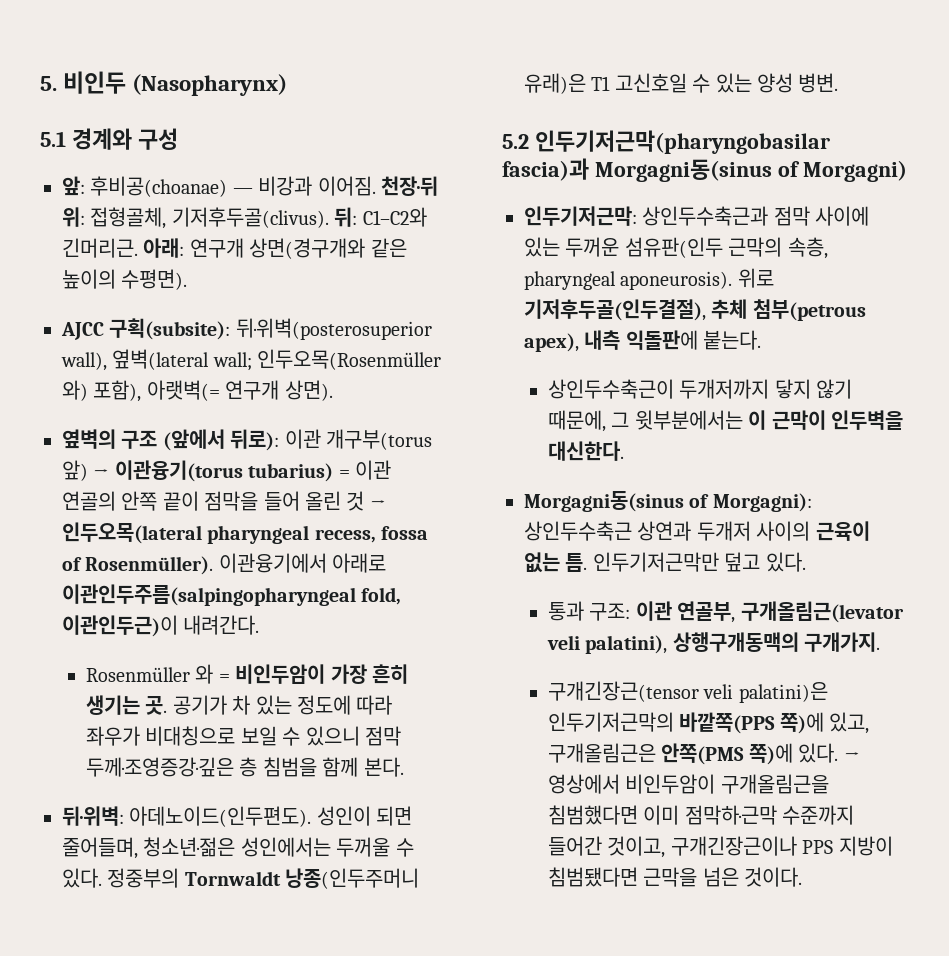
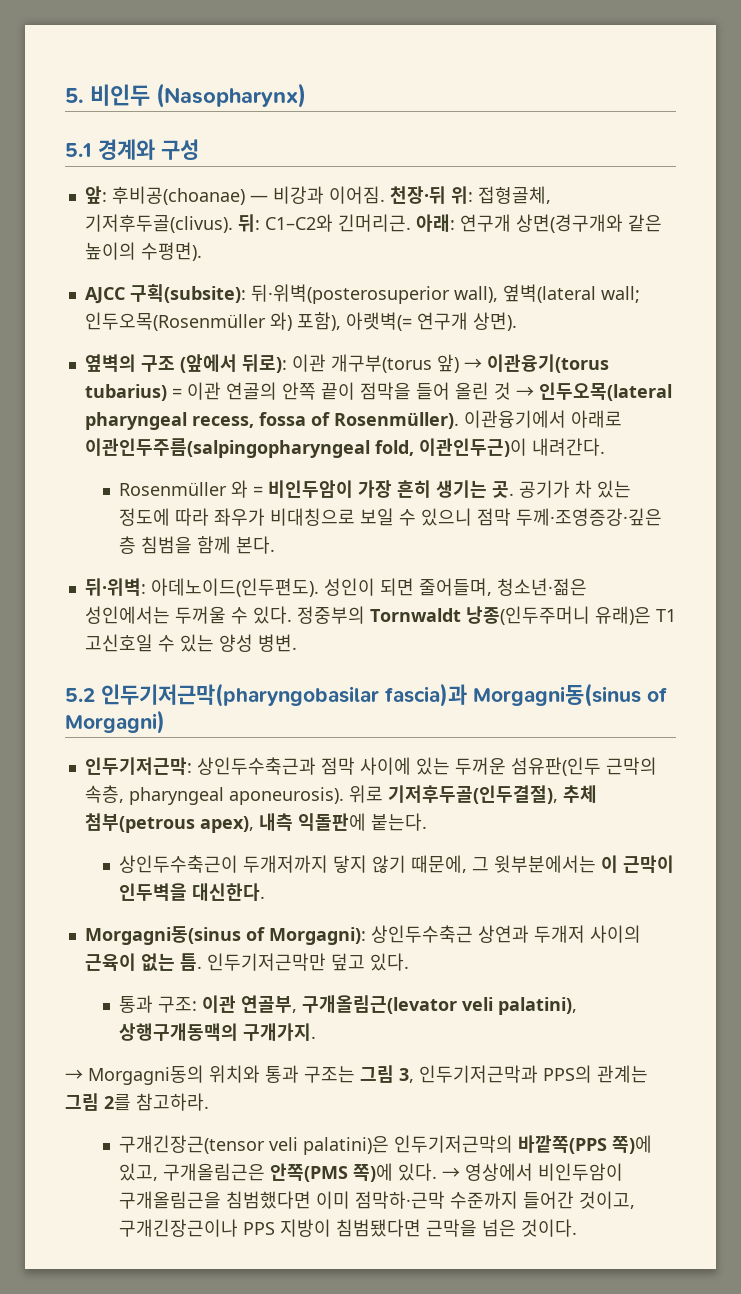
(881, 642) none -> [65,1065,648,1085] [65,1093,209,1111] // → Morgagni동의 위치와 통과 구조는 그림 3, 인두기저근막과 PPS의 관계는 그림 2를 참고하라.

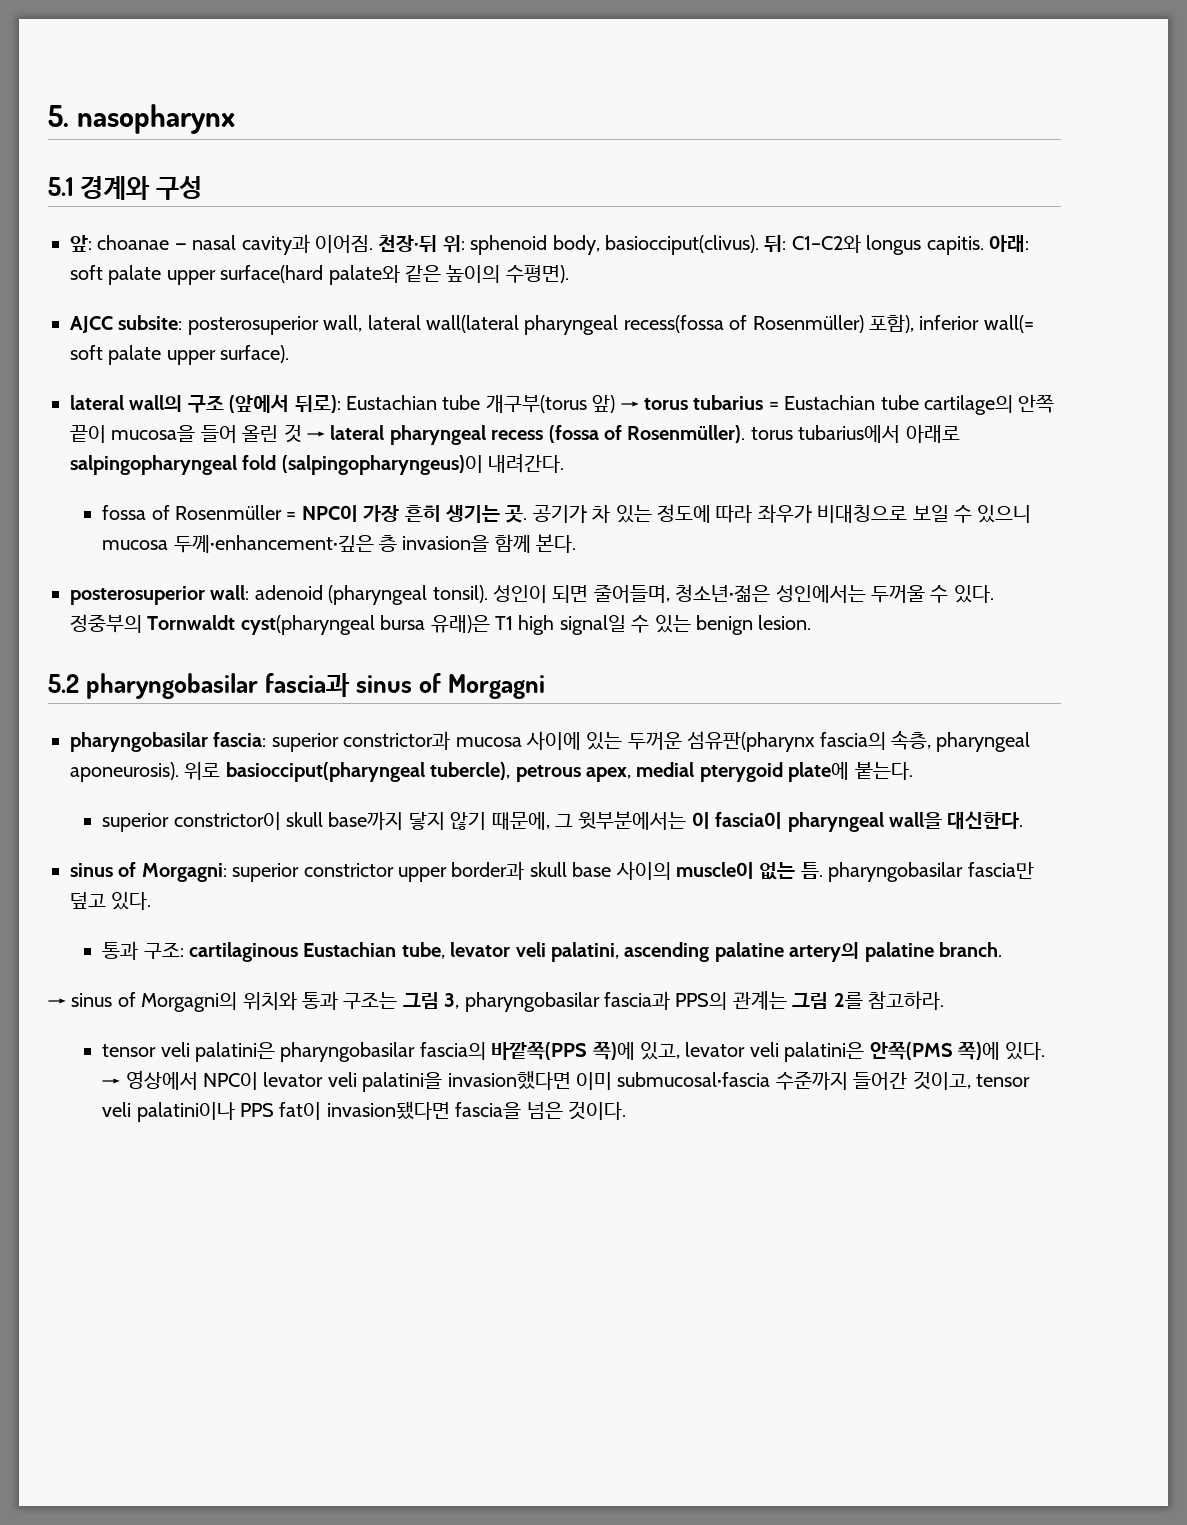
[90,83,306,108] 비인두 (Nasopharynx) -> [77,104,236,134] nasopharynx
[111,186,551,205] [84,214,662,233] [84,242,202,261] [84,284,640,304] [84,312,517,331] [84,354,136,372] 후비공(choanae) — 비강과 이어짐. 천장·뒤 위: 접형골체, 기저후두골(clivus). 뒤: C1–C2와 긴머리근. 아래: 연구개 상면(경구개와 같은 높이의 수평면). // AJCC 구획(subsite): 뒤·위벽(posterosuperior wall), 옆벽(lateral wall; 인두오목(Rosenmüller 와) 포함), 아랫벽(= 연구개 상면). // 옆벽의 -> [97,234,1029,255] [70,265,569,285] [70,314,1034,335] [70,345,290,365] [70,395,183,412] choanae — nasal cavity과 이어짐. 천장·뒤 위: sphenoid body, basiocciput(clivus). 뒤: C1–C2와 longus capitis. 아래: soft palate upper surface(hard palate와 같은 높이의 수평면). // AJCC subsite: posterosuperior wall, lateral wall(lateral pharyngeal recess(fossa of Rosenmüller) 포함), inferior wall(= soft palate upper surface). // lateral wall의
[291,354,326,372] 이관 -> [346,395,481,410] Eustachian tube
[486,354,609,373] [84,382,277,401] 이관융기(torus tubarius) = 이관 연골의 -> [643,395,1013,415] torus tubarius = Eustachian tube cartilage의
[359,382,411,400] 점막을 -> [111,425,196,442] mucosa을
[538,382,672,401] [84,410,622,430] [84,438,605,458] [119,480,354,498] 인두오목(lateral pharyngeal recess, fossa of Rosenmüller). 이관융기에서 아래로 이관인두주름(salpingopharyngeal fold, 이관인두근)이 내려간다. // Rosenmüller 와 = 비인두암이 -> [330,425,960,445] [70,453,565,475] [102,505,358,522] lateral pharyngeal recess (fossa of Rosenmüller). torus tubarius에서 아래로 salpingopharyngeal fold (salpingopharyngeus)이 내려간다. // fossa of Rosenmüller = NPC이
[477,508,663,526] [119,536,276,554] [84,578,319,597] 점막 두께·조영증강·깊은 층 침범을 함께 본다. // 뒤·위벽: 아데노이드(인두편도). -> [102,534,577,553] [70,585,488,605] mucosa 두께·enhancement·깊은 층 invasion을 함께 본다. // posterosuperior wall: adenoid (pharyngeal tonsil).
[465,606,676,625] [84,634,297,652] [65,683,668,707] [65,710,165,734] [84,757,355,775] 낭종(인두주머니 유래)은 T1 고신호일 수 있는 양성 병변. // 5.2 인두기저근막(pharyngobasilar fascia)과 Morgagni동(sinus of Morgagni) // 인두기저근막: 상인두수축근과 점막 -> [240,615,812,635] [48,673,546,699] [70,731,522,752] cyst(pharyngeal bursa 유래)은 T1 high signal일 수 있는 benign lesion. // 5.2 pharyngobasilar fascia과 sinus of Morgagni // pharyngobasilar fascia: superior constrictor과 mucosa
[510,757,657,776] 섬유판(인두 근막의 -> [687,731,886,752] 섬유판(pharynx fascia의
[387,785,597,804] [84,813,427,833] [119,855,329,873] 기저후두골(인두결절), 추체 첨부(petrous apex), 내측 익돌판에 붙는다. // 상인두수축근이 두개저까지 -> [225,762,913,782] [102,812,404,832] basiocciput(pharyngeal tubercle), petrous apex, medial pterygoid plate에 붙는다. // superior constrictor이 skull base까지
[623,855,675,873] [119,883,266,901] [84,925,641,945] [84,953,409,971] [119,995,578,1015] [119,1023,317,1041] [65,1065,204,1085] 근막이 인두벽을 대신한다. // Morgagni동(sinus of Morgagni): 상인두수축근 상연과 두개저 사이의 근육이 없는 틈. 인두기저근막만 덮고 있다. // 통과 구조: 이관 연골부, 구개올림근(levator veli palatini), 상행구개동맥의 구개가지. // → Morgagni동의 -> [715,811,1024,832] [70,861,1034,882] [70,892,152,910] [102,941,1002,962] [48,992,238,1012] fascia이 pharyngeal wall을 대신한다. // sinus of Morgagni: superior constrictor upper border과 skull base 사이의 muscle이 없는 틈. pharyngobasilar fascia만 덮고 있다. // 통과 구조: cartilaginous Eustachian tube, levator veli palatini, ascending palatine artery의 palatine branch. // → sinus of Morgagni의
[419,1065,538,1083] 인두기저근막과 -> [464,991,670,1012] pharyngobasilar fascia과
[119,1135,653,1155] [119,1163,266,1181] 구개긴장근(tensor veli palatini)은 인두기저근막의 바깥쪽(PPS 쪽)에 있고, 구개올림근은 -> [102,1041,865,1062] tensor veli palatini은 pharyngobasilar fascia의 바깥쪽(PPS 쪽)에 있고, levator veli palatini은
[538,1163,624,1181] [119,1191,636,1209] [119,1219,478,1237] 비인두암이 구개올림근을 침범했다면 이미 점막하·근막 수준까지 들어간 것이고, 구개긴장근이나 PPS 지방이 침범됐다면 근막을 -> [202,1071,1030,1092] [102,1102,522,1122] NPC이 levator veli palatini을 invasion했다면 이미 submucosal·fascia 수준까지 들어간 것이고, tensor veli palatini이나 PPS fat이 invasion됐다면 fascia을

